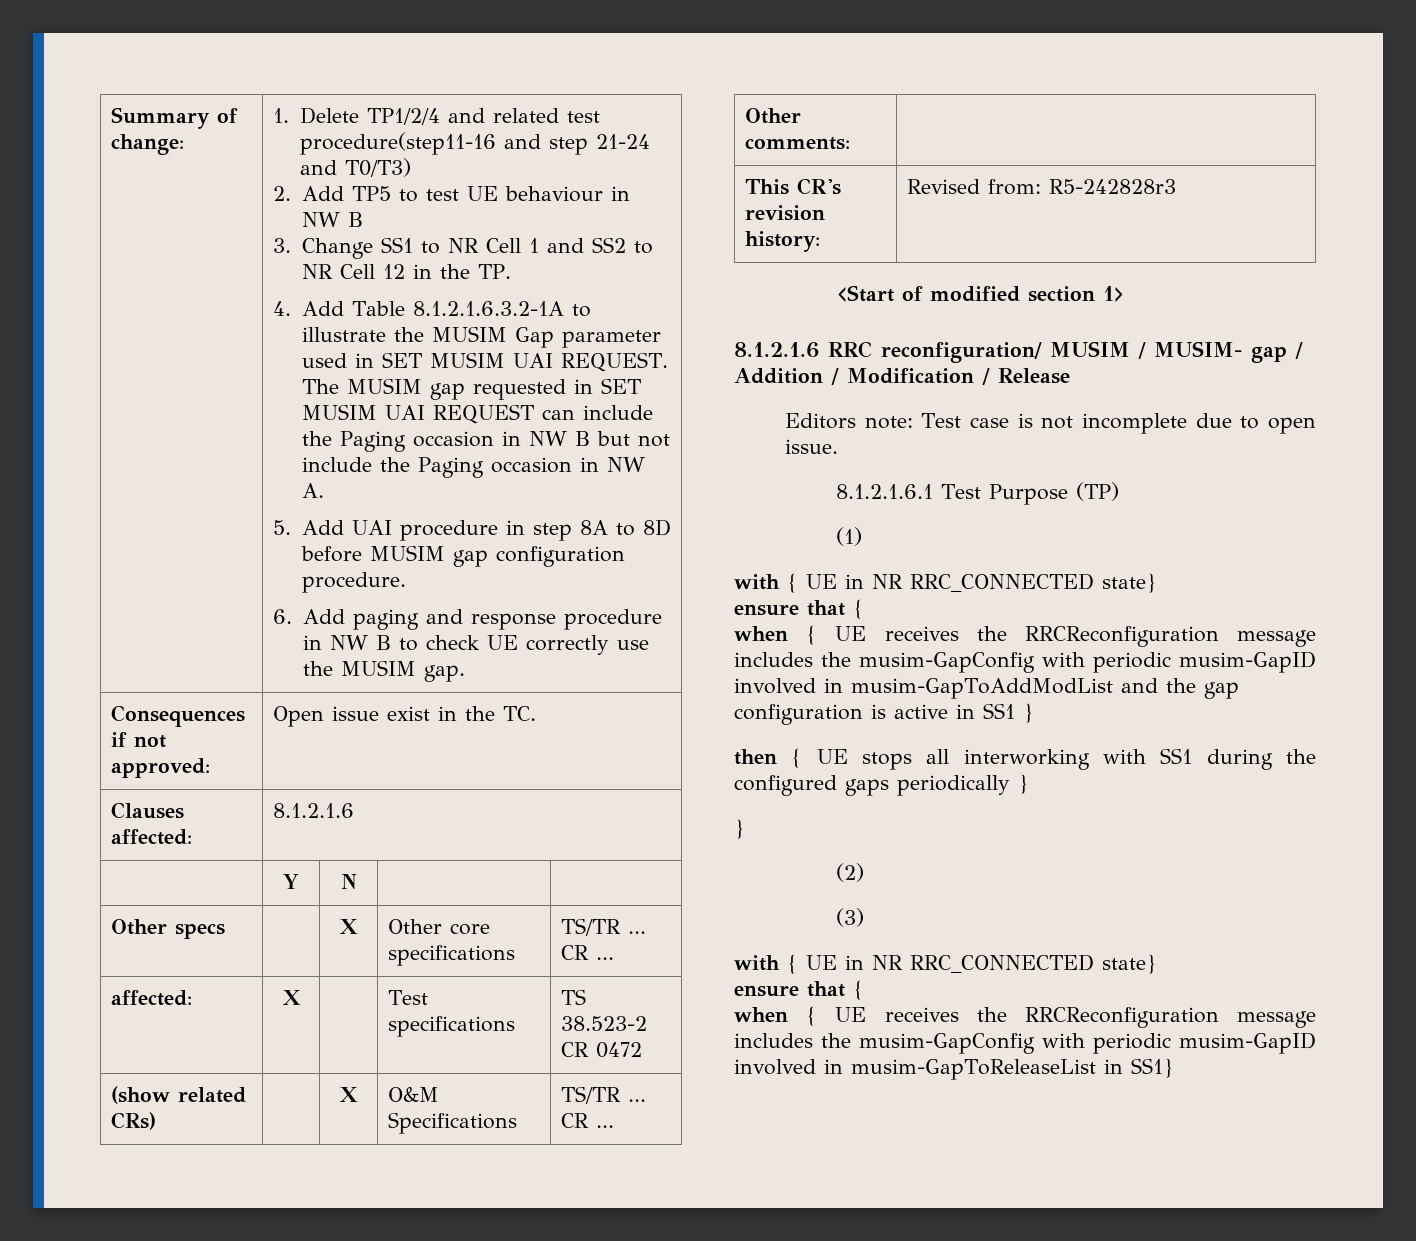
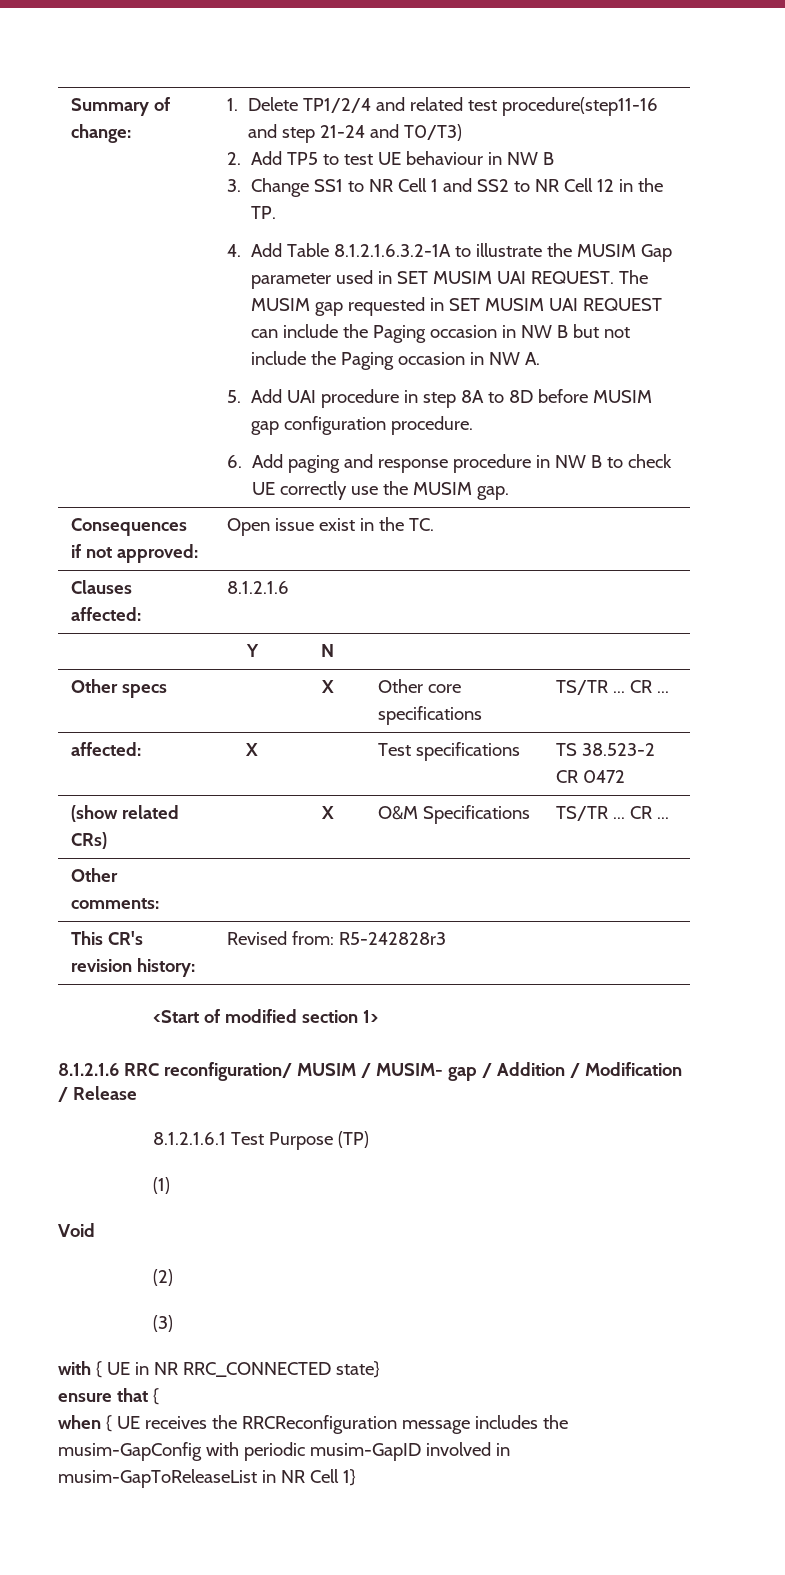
[784,413,1316,434] [784,439,838,454] // Editors note: Test case is not incomplete due to open issue. -> (137, 1093) none
[734,573,1157,593] [734,599,864,619] [734,625,1316,647] [734,651,1316,673] [734,678,1239,699] [734,703,1034,725] [734,748,1316,770] [734,774,1029,796] [734,819,745,839] with { UE in NR RRC_CONNECTED state} // ensure that { // when { UE receives the RRCReconfiguration message includes the musim-GapConfig with periodic musim-GapID involved in musim-GapToAddModList and the gap configuration is active in SS1 } // then { UE stops all interworking with SS1 during the configured gaps periodically } // } -> [58,1223,95,1237] Void
[1130,1058,1174,1078] SS1} -> [280,1469,356,1486] NR Cell 1}

